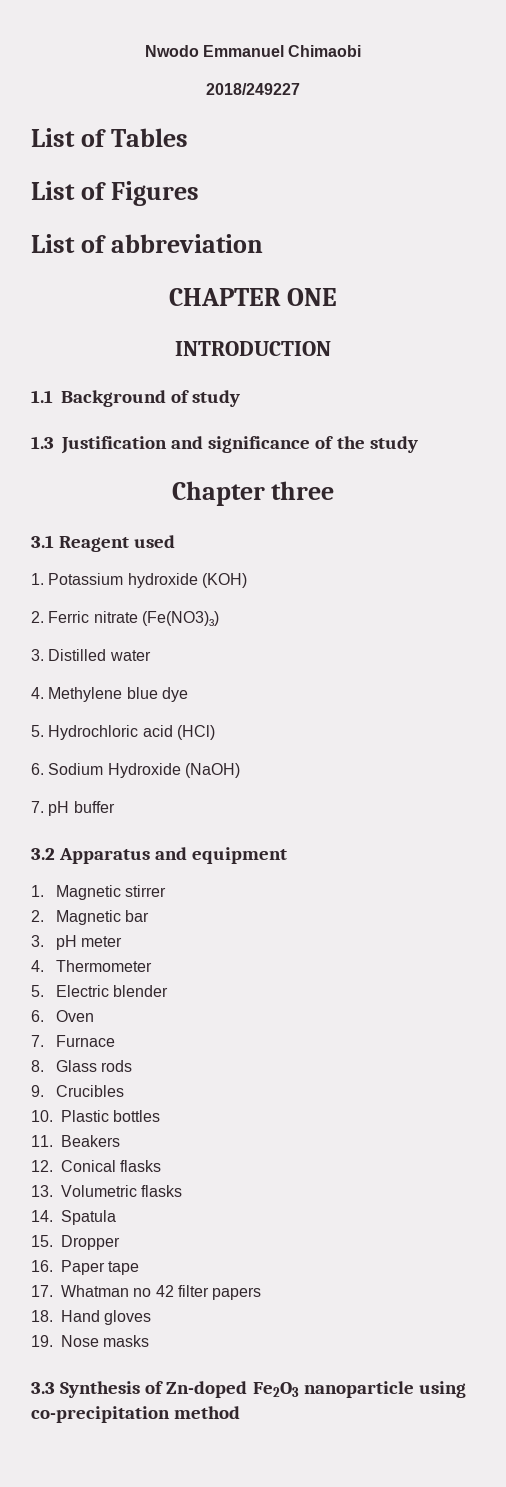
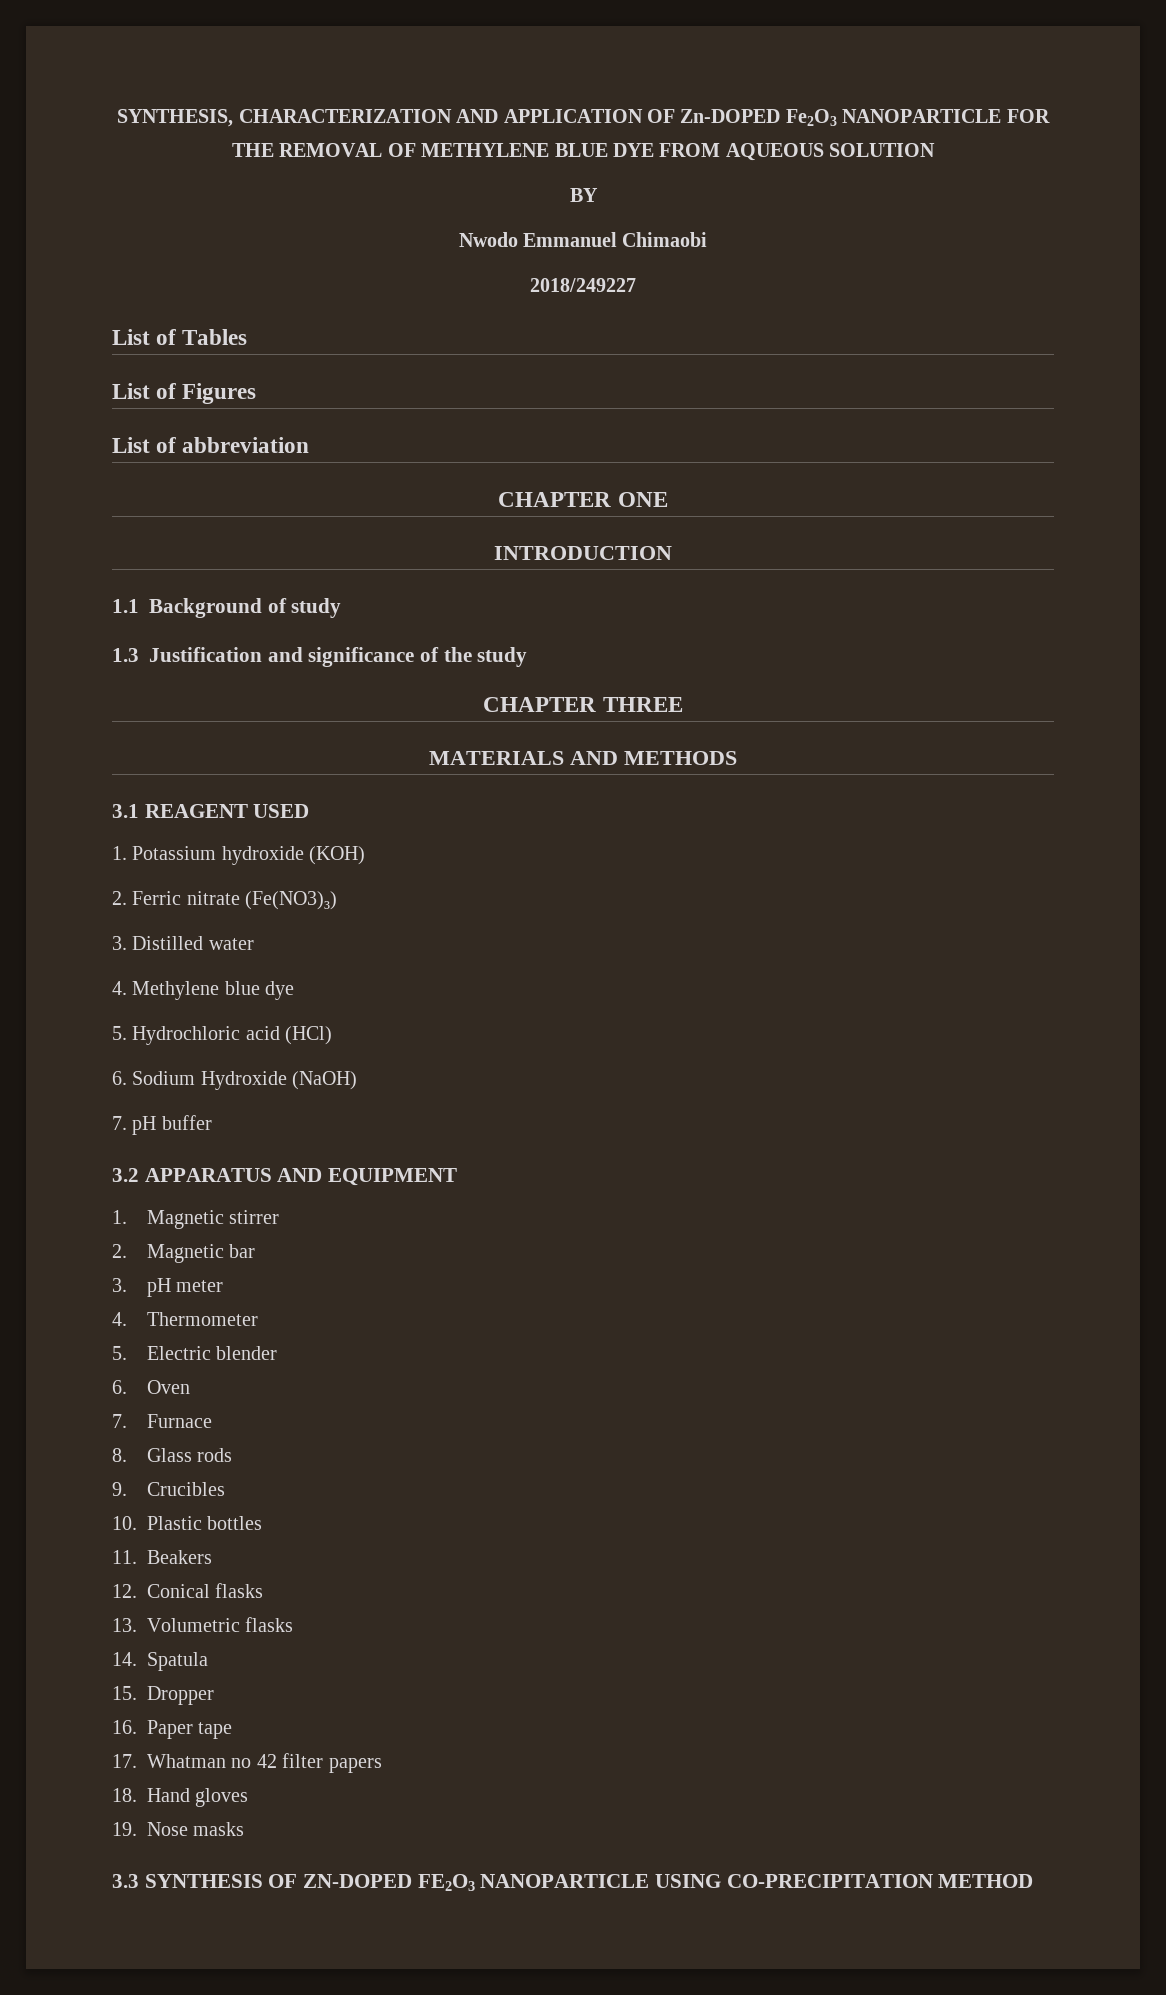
(144, 51) none -> [117,109,1050,127] [231,143,936,161] [569,188,598,202] SYNTHESIS, CHARACTERIZATION AND APPLICATION OF Zn-DOPED Fe2O3 NANOPARTICLE FOR THE REMOVAL OF METHYLENE BLUE DYE FROM AQUEOUS SOLUTION // BY //
[171,481,335,506] Chapter three -> [483,697,683,712] [429,751,737,765] CHAPTER THREE // MATERIALS AND METHODS
[59,535,176,552] Reagent used -> [144,804,310,818] REAGENT USED
[59,847,288,864] Apparatus and equipment -> [144,1168,458,1186] APPARATUS AND EQUIPMENT
[60,1381,466,1398] [31,1406,241,1423] Synthesis of Zn-doped Fe2O3 nanoparticle using co-precipitation method -> [144,1874,1034,1891] SYNTHESIS OF ZN-DOPED FE2O3 NANOPARTICLE USING CO-PRECIPITATION METHOD

